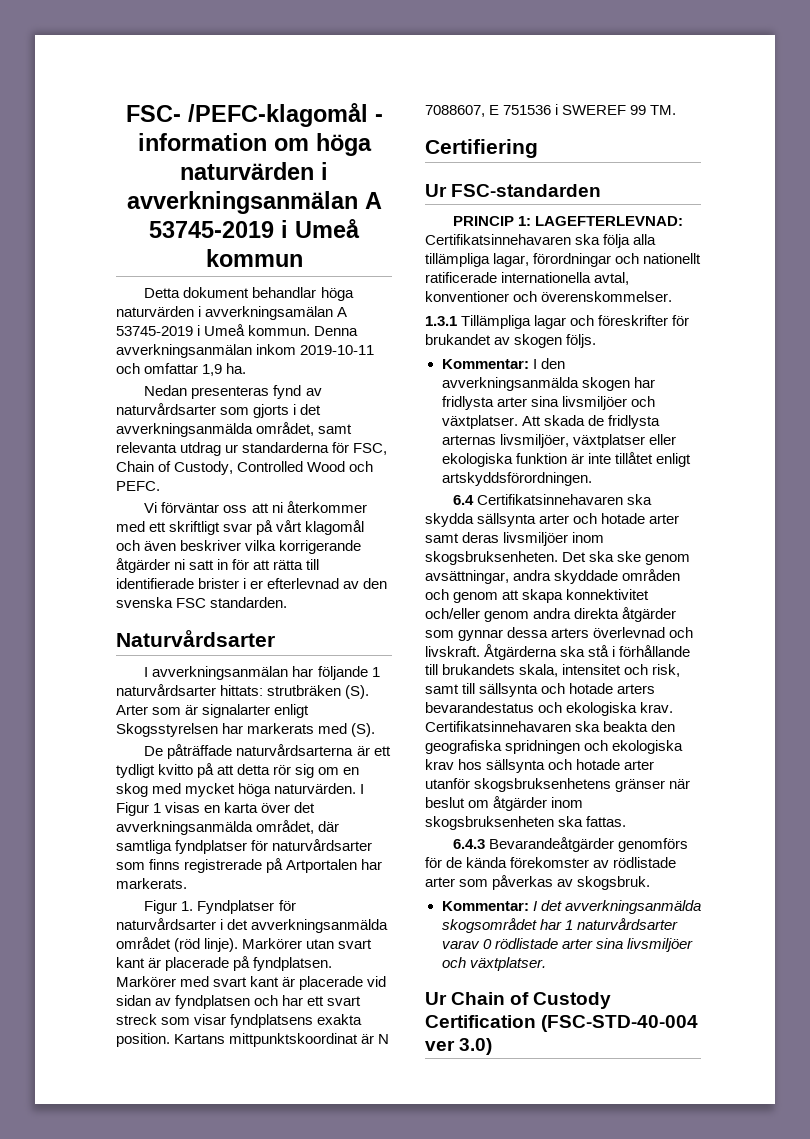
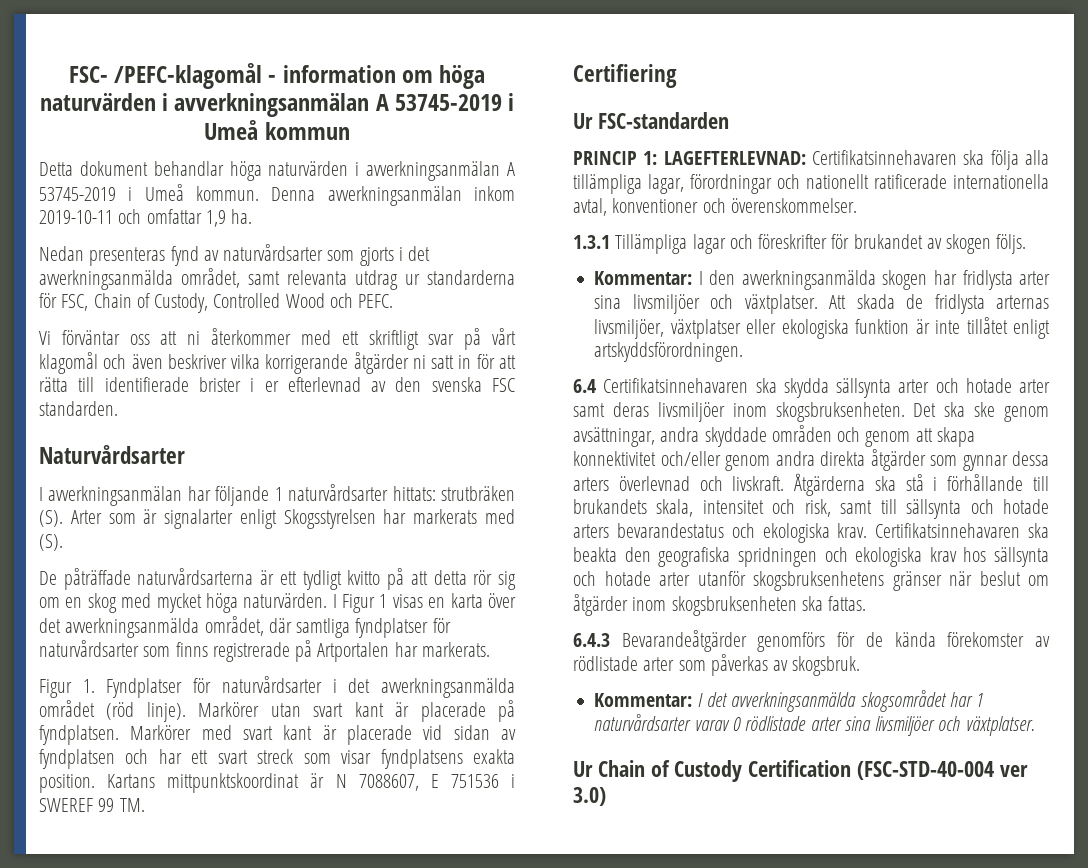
[205,306,334,320] avverkningsamälan -> [366,161,501,181] avverkningsanmälan

